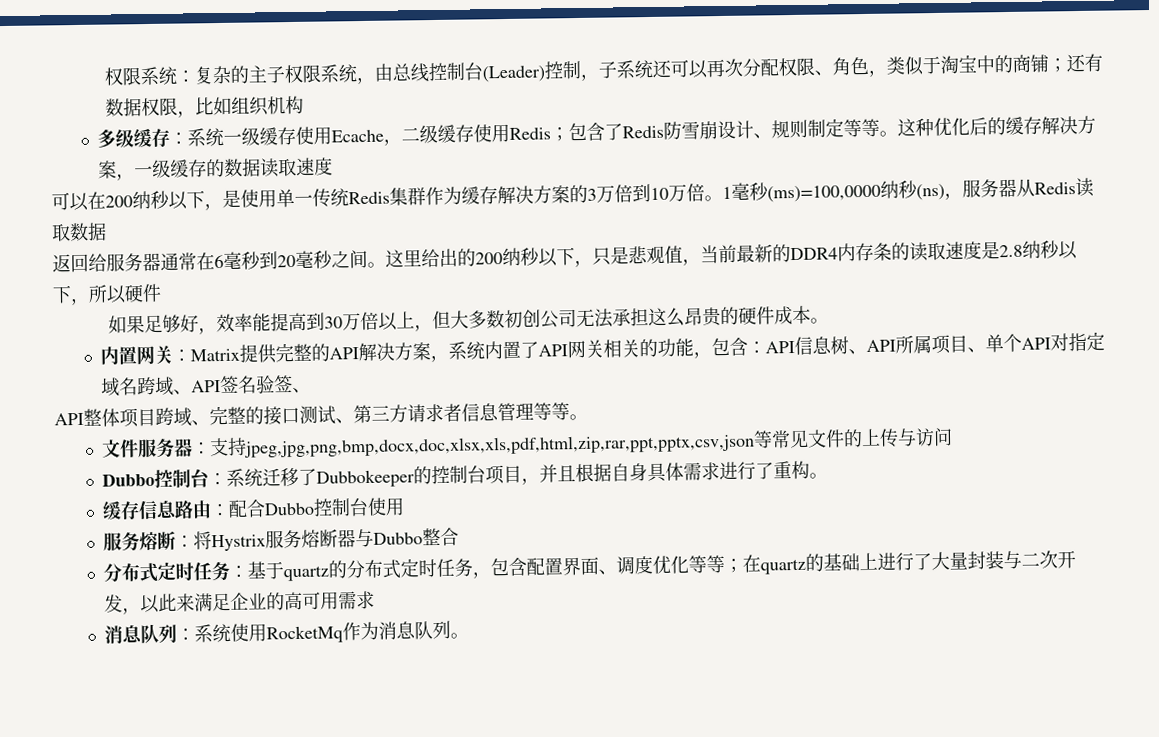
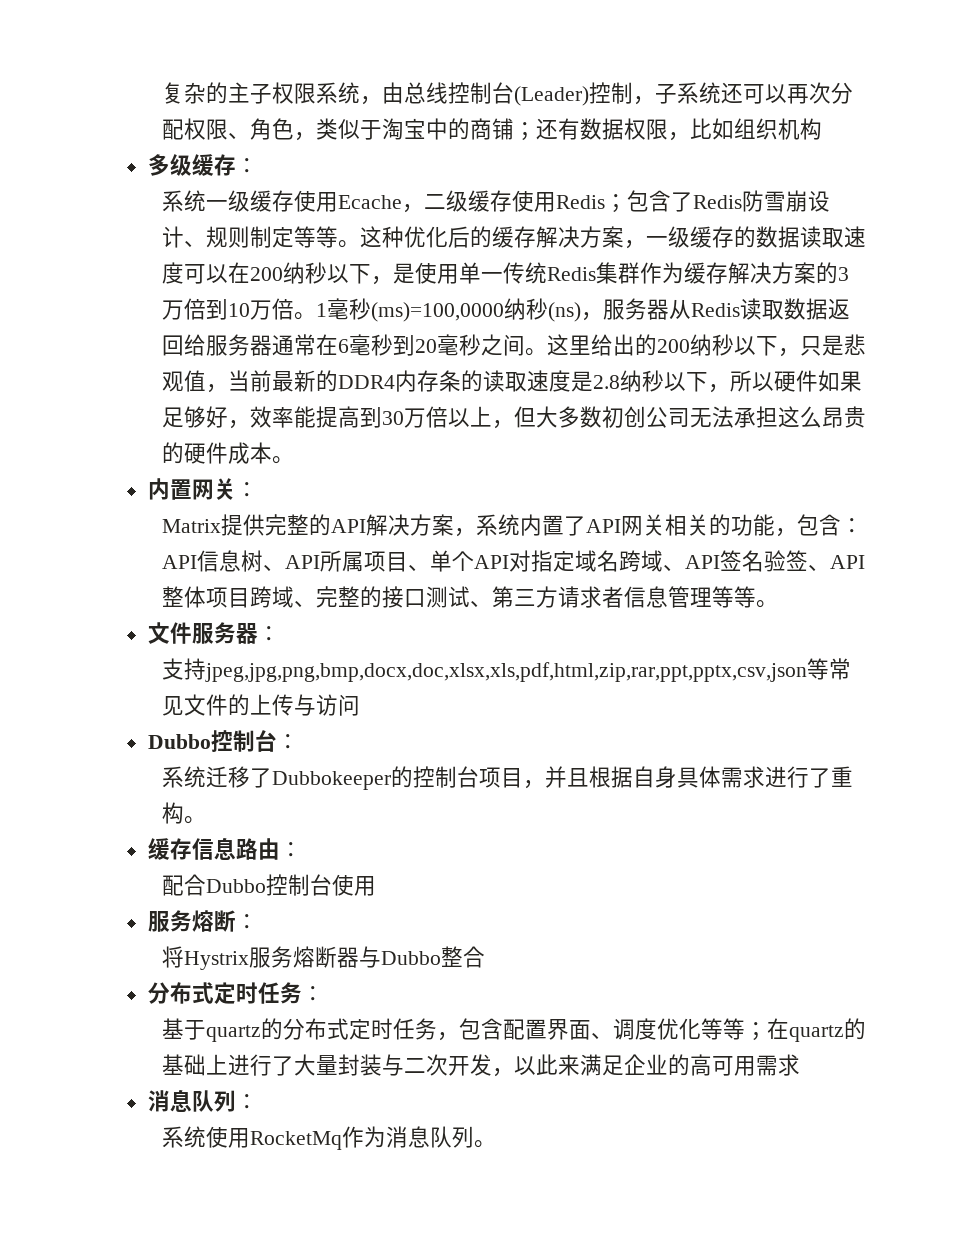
[103,66,195,86] 权限系统： -> (162, 93) none
(189, 138) none -> (258, 165) //
(334, 166) // -> (185, 273) none
(107, 231) // -> (829, 309) none
(162, 293) // -> (819, 381) none
(192, 355) none -> (258, 489) //
(312, 390) // -> (831, 567) none
(212, 448) none -> (280, 633) //
(228, 479) none -> (299, 741) //
(231, 510) none -> (302, 849) //
(195, 541) none -> (258, 921) //
(249, 571) none -> (324, 993) //
(196, 634) none -> (258, 1101) //

